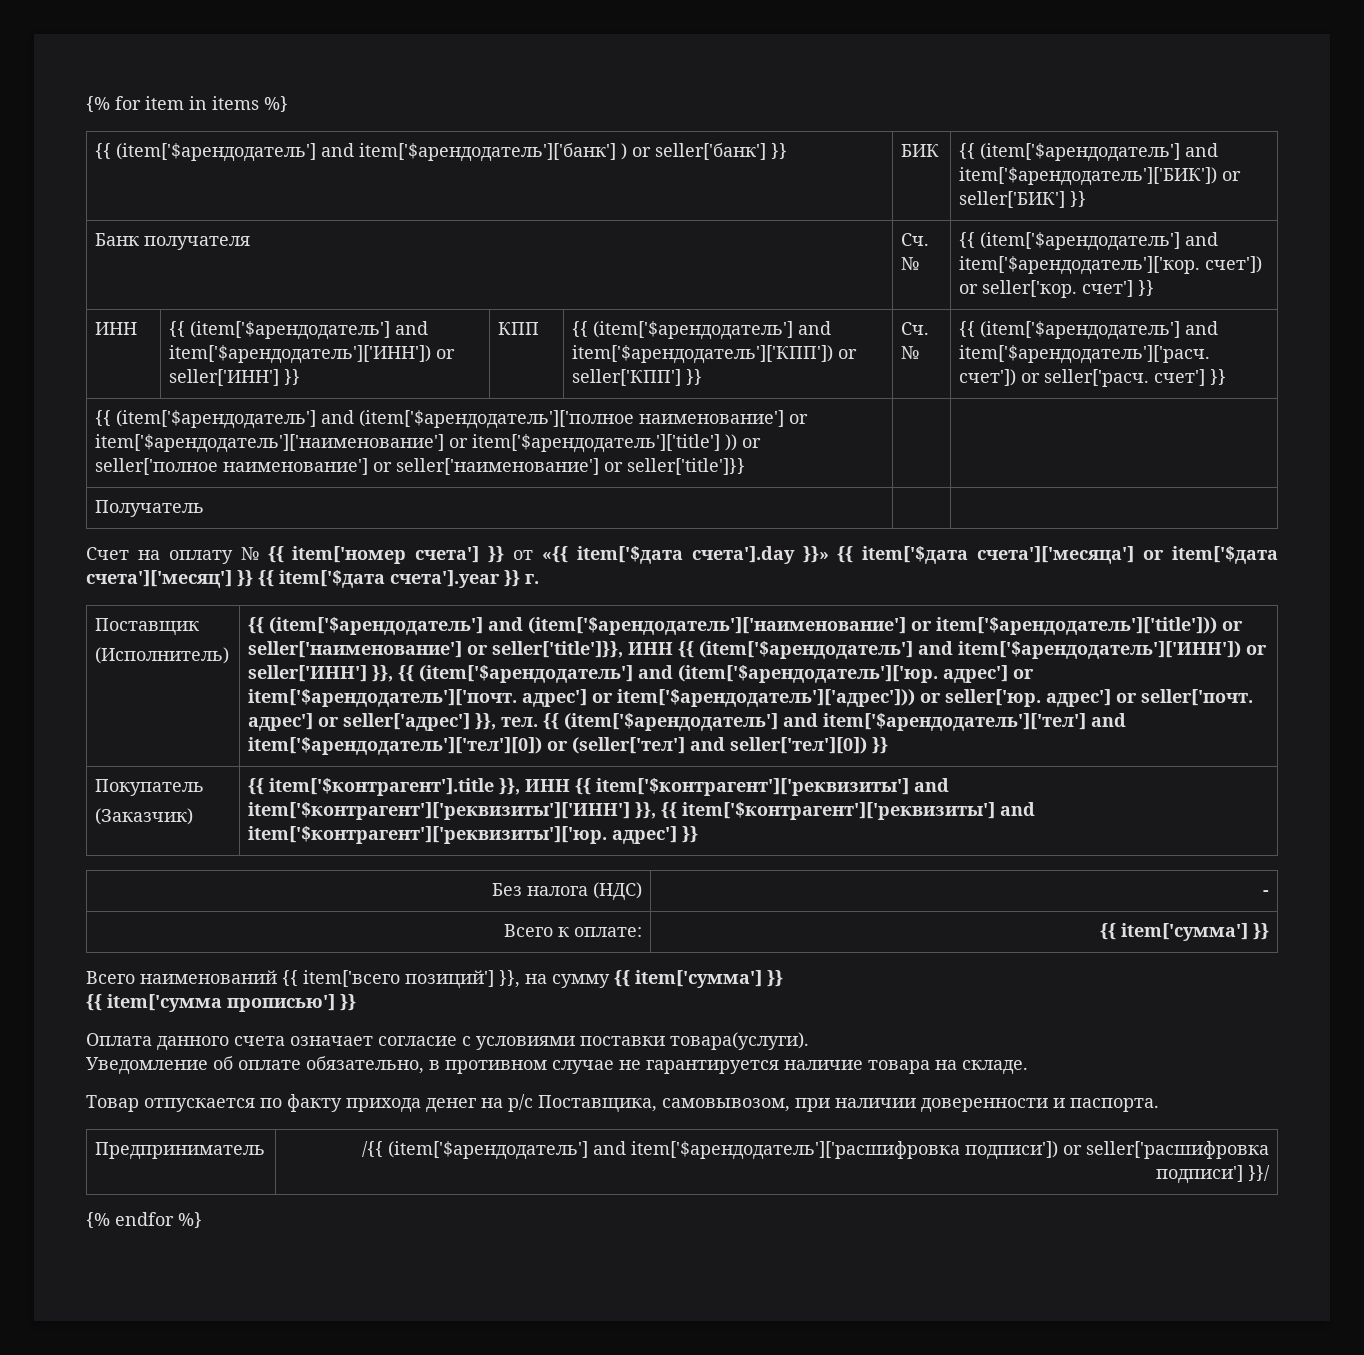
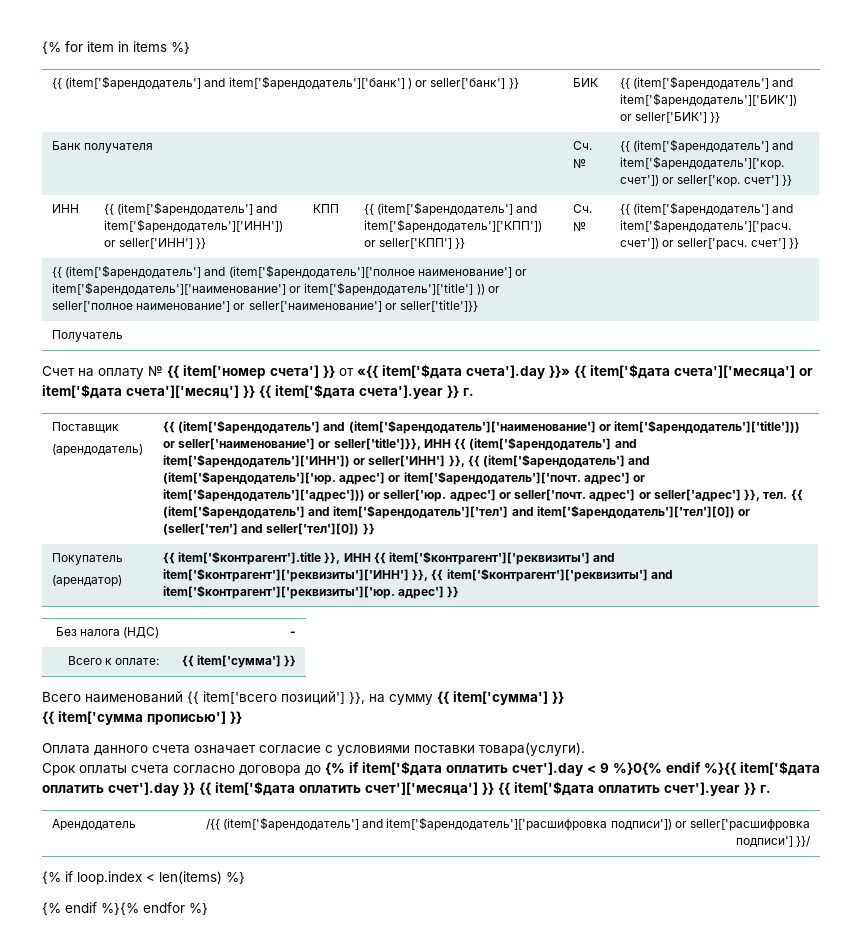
[95,647,230,664] (Исполнитель) -> [51,444,143,456] (арендодатель)
[95,808,194,825] (Заказчик) -> [51,575,122,587] (арендатор)
[86,1056,1028,1075] [86,1094,1159,1113] [95,1142,266,1160] Уведомление об оплате обязательно, в противном случае не гарантируется наличие товара на складе. // Товар отпускается по факту прихода денег на р/с Поставщика, самовывозом, при наличии доверенности и паспорта. // Предприниматель -> [42,761,820,776] [42,781,771,796] [51,819,136,831] Срок оплаты счета согласно договора до {% if item['$дата оплатить счет'].day < 9 %}0{% endif %}{{ item['$дата оплатить счет'].day }} {{ item['$дата оплатить счет']['месяца'] }} {{ item['$дата оплатить счет'].year }} г. // Арендодатель
(110, 1220) none -> [65,871,245,885] [42,902,139,915] if loop.index < len(items) %} // {% endif %}{%

